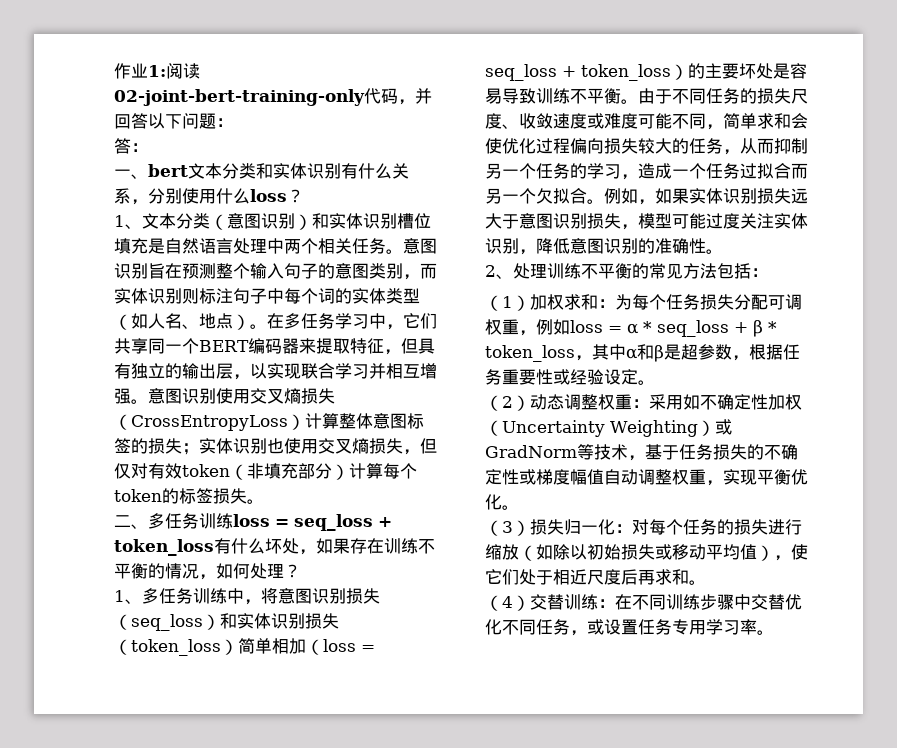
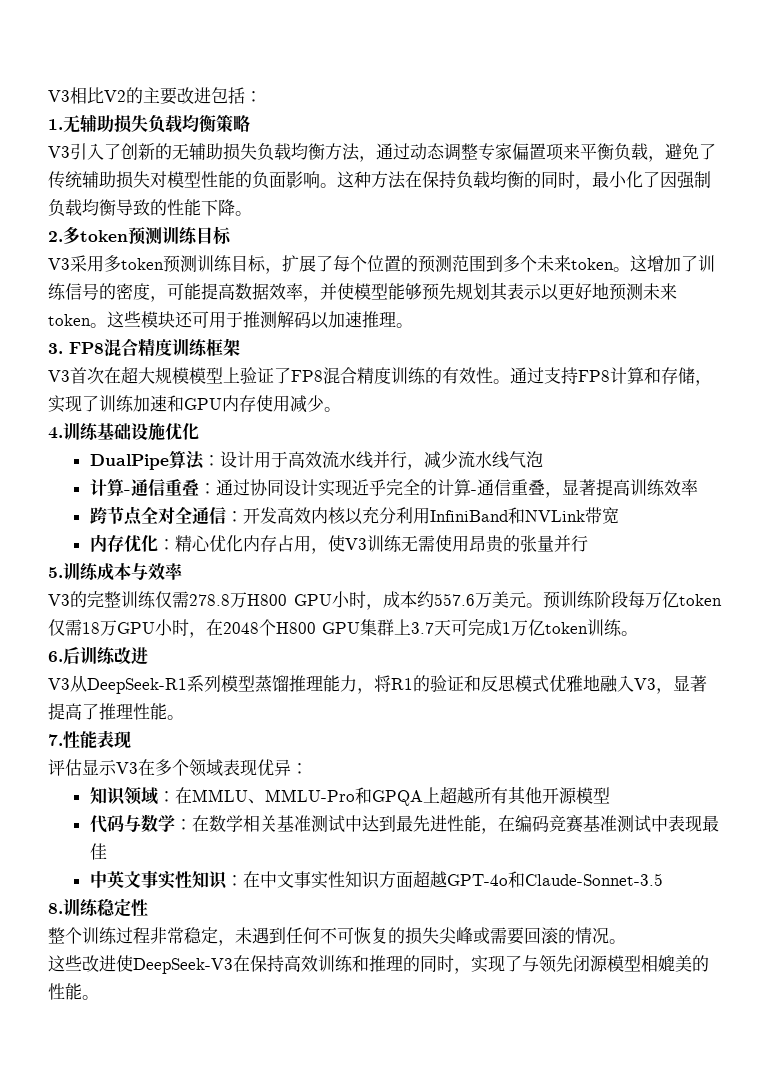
[114,63,200,79] [114,88,432,106] [114,113,233,129] [114,138,148,154] [114,163,409,179] [114,188,304,205] [114,213,431,230] [114,238,437,254] [114,263,437,280] [114,288,420,304] [114,313,437,330] [114,338,435,355] [114,363,437,380] [114,388,335,404] [114,413,424,431] [114,438,437,455] [114,463,417,480] [114,488,264,504] [114,513,392,531] [114,538,435,556] [114,563,301,580] [114,588,380,605] [114,613,339,631] [114,638,375,656] [485,63,807,81] [485,88,808,104] [485,113,808,130] [485,138,808,155] [485,163,808,180] [485,188,808,205] [485,213,808,230] [485,238,723,255] [485,263,768,279] [485,294,802,311] [485,319,777,337] [485,344,800,362] [485,369,655,385] [485,394,802,411] [485,419,732,437] [485,444,798,461] [485,469,808,486] [485,494,519,510] [485,519,802,536] [485,544,808,561] [485,569,706,585] [485,594,802,611] [485,619,757,636] 作业1:阅读02-joint-bert-training-only代码，并回答以下问题： // 答： // 一、bert文本分类和实体识别有什么关系，分别使用什么loss？ // 1、文本分类（意图识别）和实体识别槽位填充是自然语言处理中两个相关任务。意图识别旨在预测整个输入句子的意图类别，而实体识别则标注句子中每个词的实体类型（如人名、地点）。在多任务学习中，它们共享同一个BERT编码器来提取特征，但具有独立的输出层，以实现联合学习并相互增强。意图识别使用交叉熵损失（CrossEntropyLoss）计算整体意图标签的损失；实体识别也使用交叉熵损失，但仅对有效token（非填充部分）计算每个token的标签损失。 // 二、多任务训练loss = seq_loss + token_loss有什么坏处，如果存在训练不平衡的情况，如何处理？ // 1、多任务训练中，将意图识别损失（seq_loss）和实体识别损失（token_loss）简单相加（loss = seq_loss + token_loss）的主要坏处是容易导致训练不平衡。由于不同任务的损失尺度、收敛速度或难度可能不同，简单求和会使优化过程偏向损失较大的任务，从而抑制另一个任务的学习，造成一个任务过拟合而另一个欠拟合。例如，如果实体识别损失远大于意图识别损失，模型可能过度关注实体识别，降低意图识别的准确性。 // 2、处理训练不平衡的常见方法包括： // （1）加权求和：为每个任务损失分配可调权重，例如loss = α * seq_loss + β * token_loss，其中α和β是超参数，根据任务重要性或经验设定。 // （2）动态调整权重：采用如不确定性加权（Uncertainty Weighting）或GradNorm等技术，基于任务损失的不确定性或梯度幅值自动调整权重，实现平衡优化。 // （3）损失归一化：对每个任务的损失进行缩放（如除以初始损失或移动平均值），使它们处于相近尺度后再求和。 // （4）交替训练：在不同训练步骤中交替优化不同任务，或设置任务专用学习率 -> [48,87,262,105] [48,114,250,133] [48,143,716,162] [48,171,711,190] [48,199,252,217] [48,226,232,245] [48,255,715,274] [48,282,677,302] [48,311,413,329] [48,338,240,356] [48,366,712,386] [48,395,341,413] [48,423,199,441] [89,450,543,470] [89,478,698,498] [89,506,619,526] [89,534,588,554] [48,563,183,581] [48,591,722,610] [48,619,638,638] [48,647,148,665] [48,675,707,694] [48,703,184,720] [48,730,131,749] [48,759,308,777] [89,786,610,806] [89,814,719,834] [89,843,107,860] [89,870,663,890] [48,898,148,917] [48,927,626,946] [48,955,709,974] [48,983,82,1000] V3相比V2的主要改进包括： // 1.无辅助损失负载均衡策略 // V3引入了创新的无辅助损失负载均衡方法，通过动态调整专家偏置项来平衡负载，避免了传统辅助损失对模型性能的负面影响。这种方法在保持负载均衡的同时，最小化了因强制负载均衡导致的性能下降。 // 2.多token预测训练目标 // V3采用多token预测训练目标，扩展了每个位置的预测范围到多个未来token。这增加了训练信号的密度，可能提高数据效率，并使模型能够预先规划其表示以更好地预测未来token。这些模块还可用于推测解码以加速推理。 // 3. FP8混合精度训练框架 // V3首次在超大规模模型上验证了FP8混合精度训练的有效性。通过支持FP8计算和存储，实现了训练加速和GPU内存使用减少。 // 4.训练基础设施优化 // DualPipe算法：设计用于高效流水线并行，减少流水线气泡 // 计算-通信重叠：通过协同设计实现近乎完全的计算-通信重叠，显著提高训练效率 // 跨节点全对全通信：开发高效内核以充分利用InfiniBand和NVLink带宽 // 内存优化：精心优化内存占用，使V3训练无需使用昂贵的张量并行 // 5.训练成本与效率 // V3的完整训练仅需278.8万H800 GPU小时，成本约557.6万美元。预训练阶段每万亿token仅需18万GPU小时，在2048个H800 GPU集群上3.7天可完成1万亿token训练。 // 6.后训练改进 // V3从DeepSeek-R1系列模型蒸馏推理能力，将R1的验证和反思模式优雅地融入V3，显著提高了推理性能。 // 7.性能表现 // 评估显示V3在多个领域表现优异： // 知识领域：在MMLU、MMLU-Pro和GPQA上超越所有其他开源模型 // 代码与数学：在数学相关基准测试中达到最先进性能，在编码竞赛基准测试中表现最佳 // 中英文事实性知识：在中文事实性知识方面超越GPT-4o和Claude-Sonnet-3.5 // 8.训练稳定性 // 整个训练过程非常稳定，未遇到任何不可恢复的损失尖峰或需要回滚的情况。 // 这些改进使DeepSeek-V3在保持高效训练和推理的同时，实现了与领先闭源模型相媲美的性能

